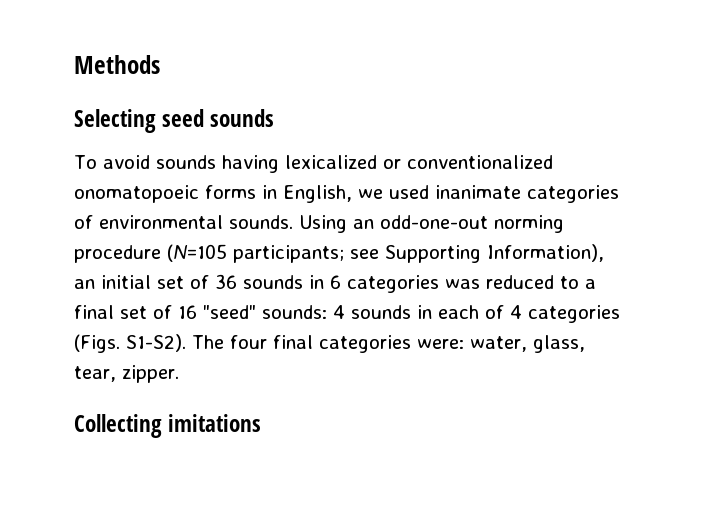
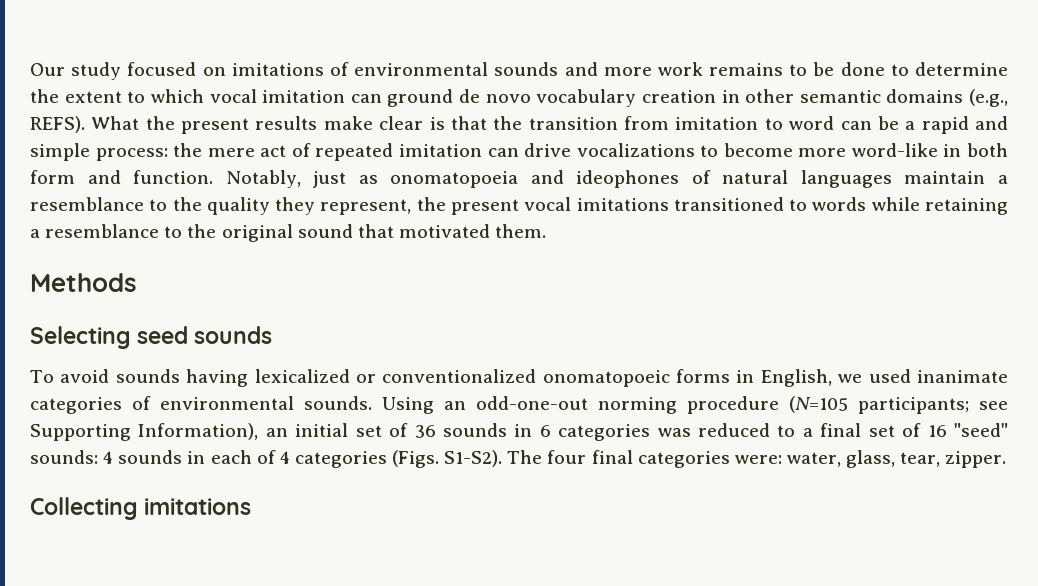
(74, 64) none -> [30,62,1008,80] [30,89,1008,107] [30,116,1008,134] [30,143,1008,161] [30,170,1009,188] [30,197,1009,215] [30,224,547,242] Our study focused on imitations of environmental sounds and more work remains to be done to determine the extent to which vocal imitation can ground de novo vocabulary creation in other semantic domains (e.g., REFS). What the present results make clear is that the transition from imitation to word can be a rapid and simple process: the mere act of repeated imitation can drive vocalizations to become more word-like in both form and function. Notably, just as onomatopoeia and ideophones of natural languages maintain a resemblance to the quality they represent, the present vocal imitations transitioned to words while retaining a resemblance to the original sound that motivated them. //

